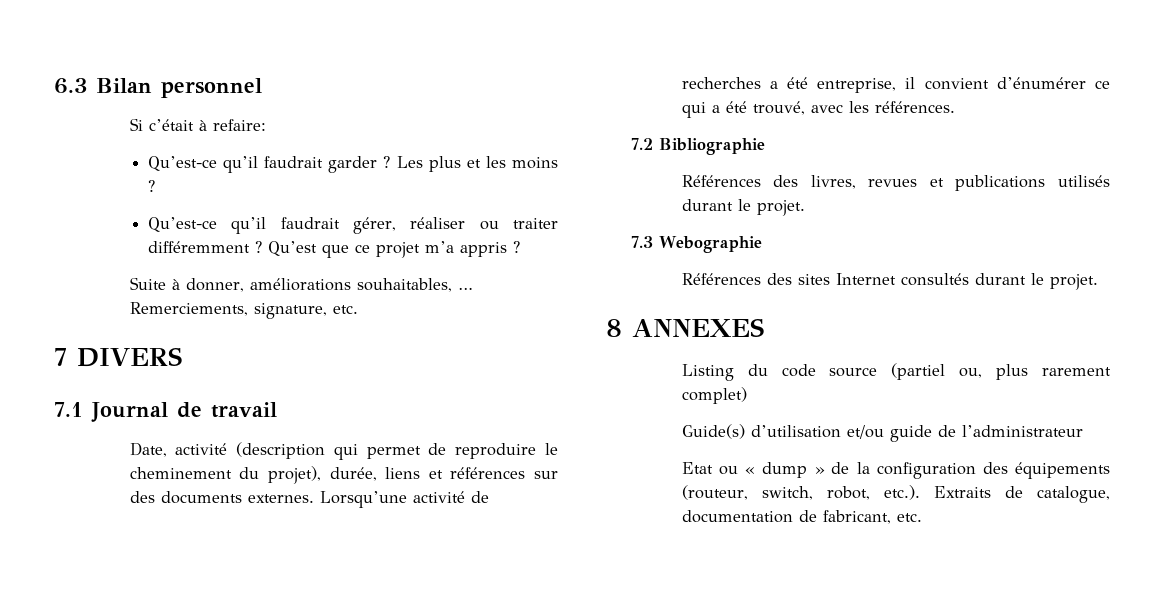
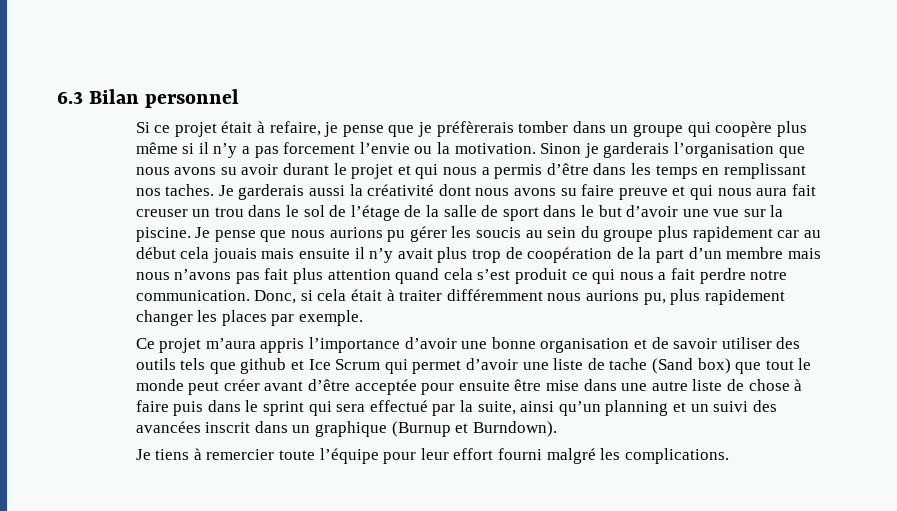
[148,119,266,131] [147,156,558,173] [147,180,155,192] [147,217,558,234] [147,241,520,258] [129,277,473,292] [129,302,358,319] [54,347,182,367] [54,402,277,422] [129,442,558,460] [129,466,558,484] [129,491,489,508] [681,77,1110,93] [681,101,955,118] [631,138,766,155] [681,175,1110,191] [681,199,805,216] [631,236,763,253] [681,273,1098,290] [606,318,764,337] [681,363,1111,381] [681,387,747,404] [681,424,1083,442] [681,462,1110,479] [681,485,1110,503] [681,510,922,524] c’était à refaire: // Qu’est-ce qu’il faudrait garder ? Les plus et les moins ? // Qu’est-ce qu’il faudrait gérer, réaliser ou traiter différemment ? Qu’est que ce projet m’a appris ? // Suite à donner, améliorations souhaitables, … Remerciements, signature, etc. // 7 DIVERS // 7.1 Journal de travail // Date, activité (description qui permet de reproduire le cheminement du projet), durée, liens et références sur des documents externes. Lorsqu’une activité de recherches a été entreprise, il convient d’énumérer ce qui a été trouvé, avec les références. // 7.2 Bibliographie // Références des livres, revues et publications utilisés durant le projet. // 7.3 Webographie // Références des sites Internet consultés durant le projet. // 8 ANNEXES // Listing du code source (partiel ou, plus rarement complet) // Guide(s) d’utilisation et/ou guide de l’administrateur // Etat ou « dump » de la configuration des équipements (routeur, switch, robot, etc.). Extraits de catalogue, documentation de fabricant, etc. -> [154,121,807,137] [135,142,805,158] [135,163,806,179] [135,184,816,200] [135,205,784,221] [135,226,821,242] [135,247,821,263] [135,268,788,284] [135,289,785,305] [135,310,364,326] [135,337,801,353] [135,358,812,374] [135,379,803,395] [135,400,777,416] [135,421,557,437] [135,448,729,464] ce projet était à refaire, je pense que je préfèrerais tomber dans un groupe qui coopère plus même si il n’y a pas forcement l’envie ou la motivation. Sinon je garderais l’organisation que nous avons su avoir durant le projet et qui nous a permis d’être dans les temps en remplissant nos taches. Je garderais aussi la créativité dont nous avons su faire preuve et qui nous aura fait creuser un trou dans le sol de l’étage de la salle de sport dans le but d’avoir une vue sur la piscine. Je pense que nous aurions pu gérer les soucis au sein du groupe plus rapidement car au début cela jouais mais ensuite il n’y avait plus trop de coopération de la part d’un membre mais nous n’avons pas fait plus attention quand cela s’est produit ce qui nous a fait perdre notre communication. Donc, si cela était à traiter différemment nous aurions pu, plus rapidement changer les places par exemple. // Ce projet m’aura appris l’importance d’avoir une bonne organisation et de savoir utiliser des outils tels que github et Ice Scrum qui permet d’avoir une liste de tache (Sand box) que tout le monde peut créer avant d’être acceptée pour ensuite être mise dans une autre liste de chose à faire puis dans le sprint qui sera effectué par la suite, ainsi qu’un planning et un suivi des avancées inscrit dans un graphique (Burnup et Burndown). // Je tiens à remercier toute l’équipe pour leur effort fourni malgré les complications.

